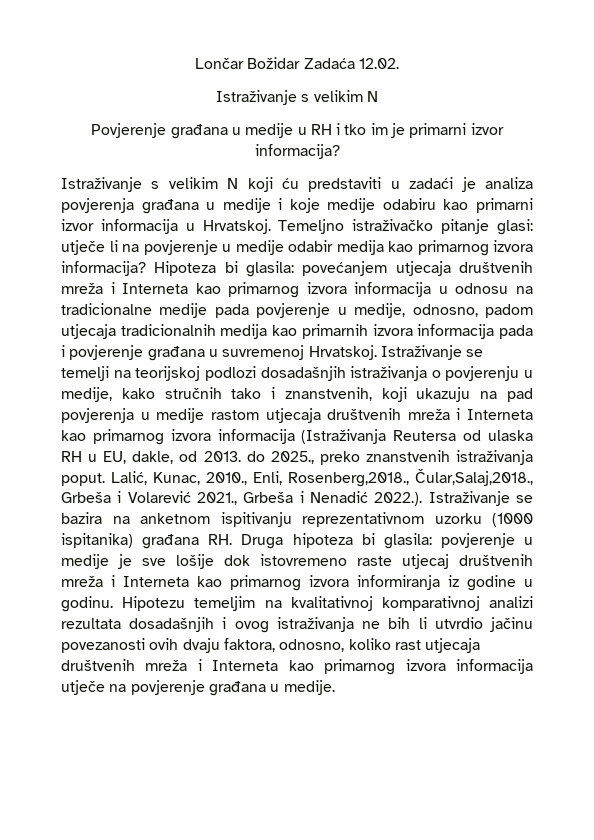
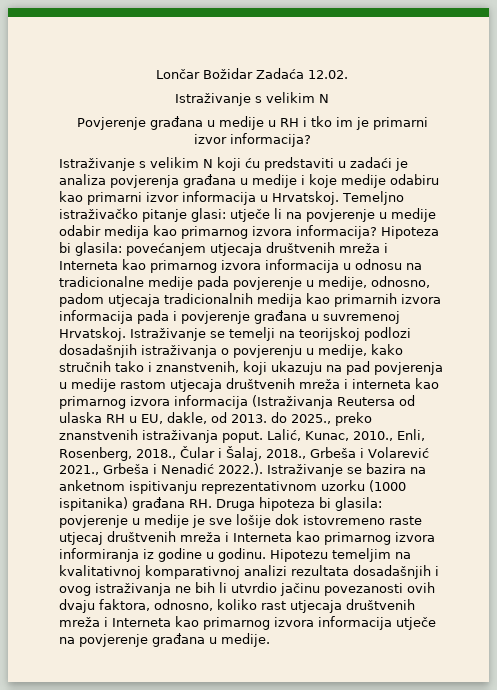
[467,409,533,420] Interneta -> [352,379,411,389] interneta
[288,469,533,487] Rosenberg,2018., Čular,Salaj,2018., -> [59,446,306,461] Rosenberg, 2018., Čular i Šalaj, 2018.,

